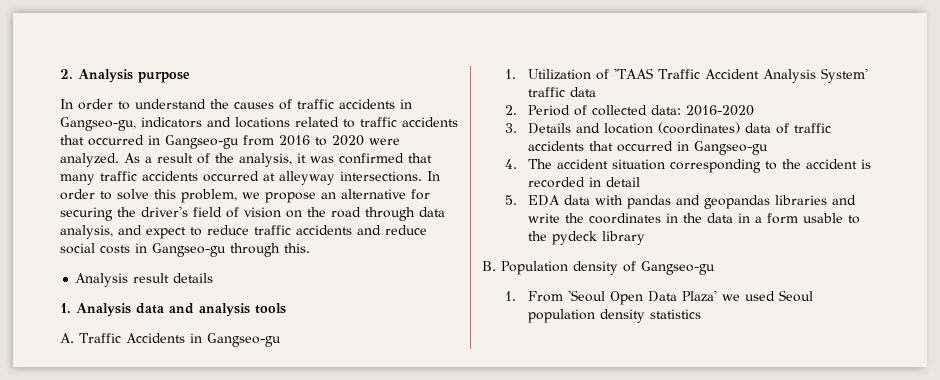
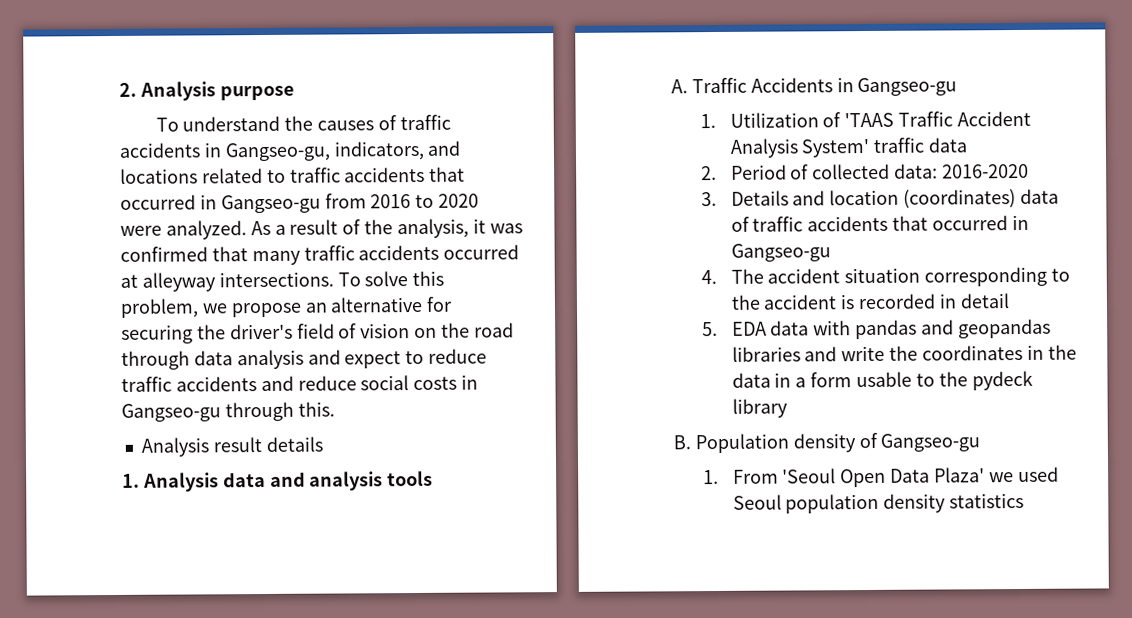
[60,99,130,110] In order to -> [155,117,179,132] To
[141,117,202,128] indicators -> [333,140,425,161] indicators,
[427,171,440,181] [60,189,112,200] In order to -> [337,272,361,287] To
[60,225,113,239] analysis, -> [236,349,304,370] analysis

